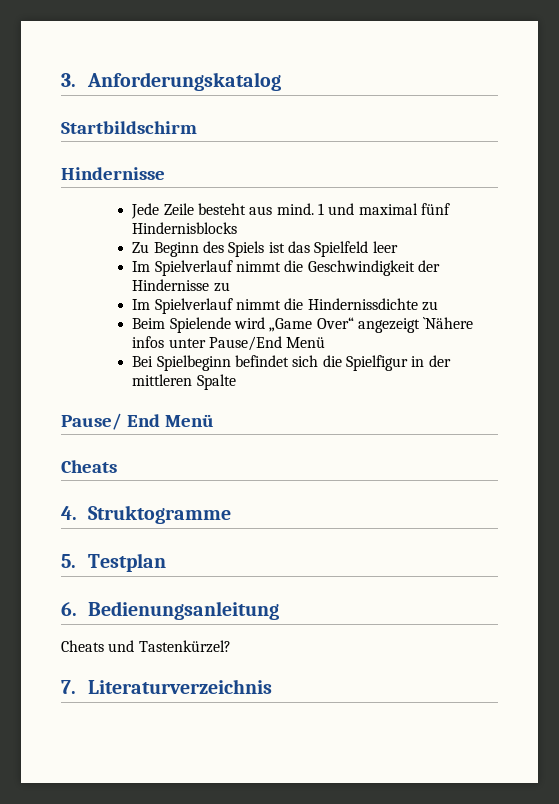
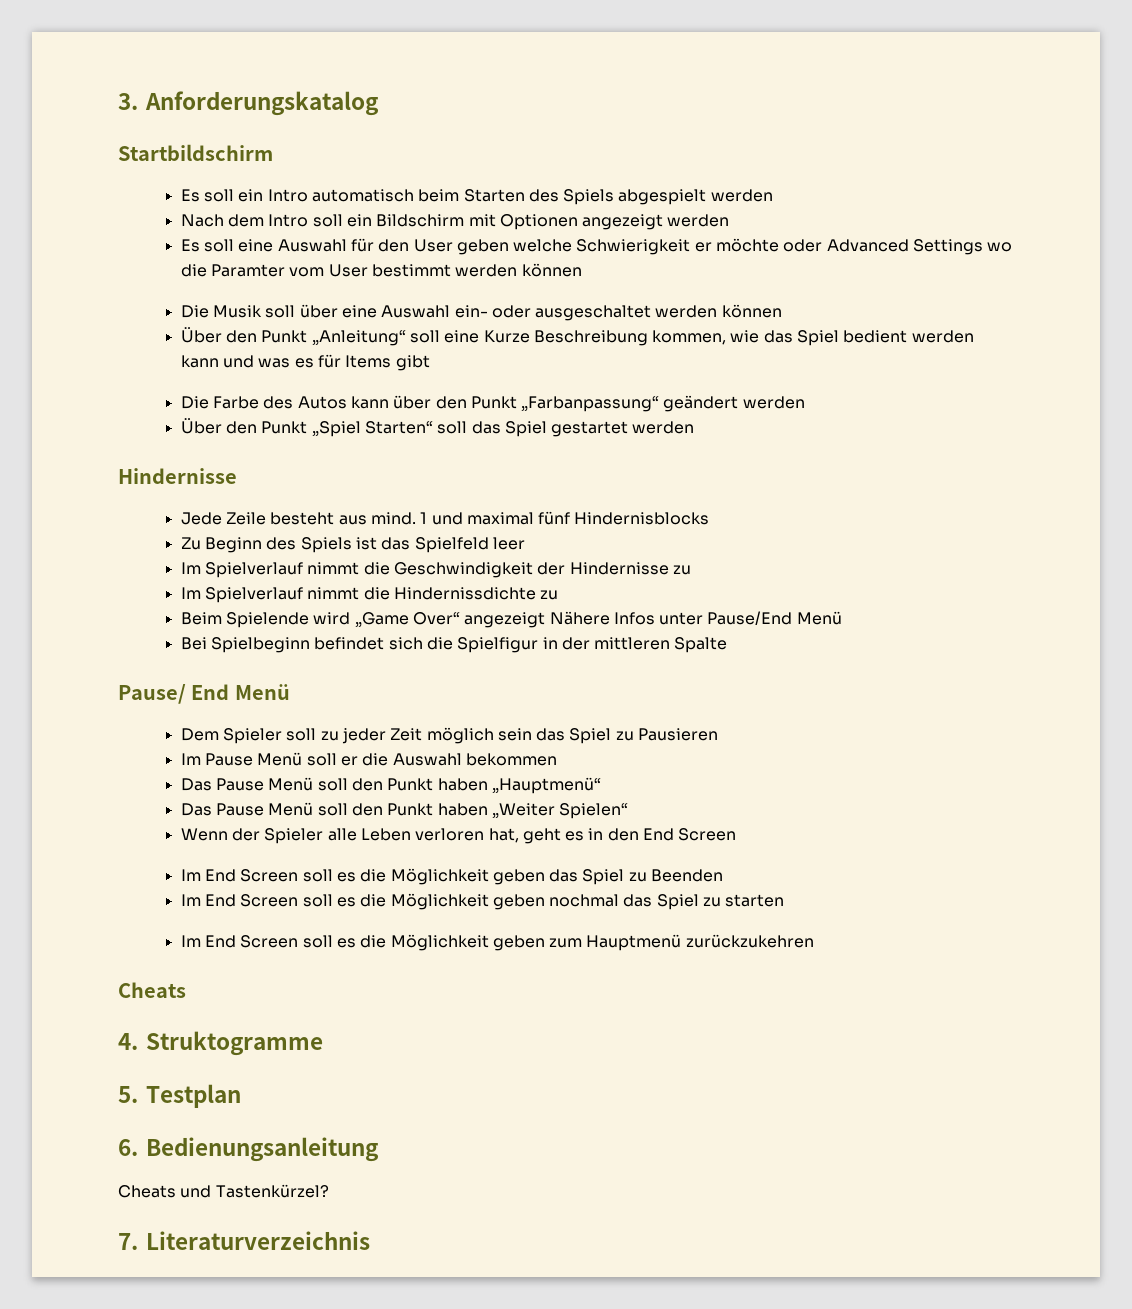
(197, 127) none -> [180,189,773,205] [180,214,730,230] [180,238,1013,255] [180,263,582,277] [180,304,782,321] [180,327,974,346] [180,354,430,371] [180,395,805,412] [180,418,695,437] // Es soll ein Intro automatisch beim Starten des Spiels abgespielt werden // Nach dem Intro soll ein Bildschirm mit Optionen angezeigt werden // Es soll eine Auswahl für den User geben welche Schwierigkeit er möchte oder Advanced Settings wo die Paramter vom User bestimmt werden können // Die Musik soll über eine Auswahl ein- oder ausgeschaltet werden können // Über den Punkt „Anleitung“ soll eine Kurze Beschreibung kommen, wie das Spiel bedient werden kann und was es für Items gibt // Die Farbe des Autos kann über den Punkt „Farbanpassung“ geändert werden // Über den Punkt „Spiel Starten“ soll das Spiel gestartet werden
[423,317,474,329] [132,336,165,348] `Nähere infos -> [549,611,655,625] Nähere Infos
(214, 420) none -> [180,727,719,744] [180,752,557,766] [180,777,601,794] [180,802,629,819] [180,828,737,844] [180,868,724,885] [180,893,785,910] [180,934,814,951] // Dem Spieler soll zu jeder Zeit möglich sein das Spiel zu Pausieren // Im Pause Menü soll er die Auswahl bekommen // Das Pause Menü soll den Punkt haben „Hauptmenü“ // Das Pause Menü soll den Punkt haben „Weiter Spielen“ // Wenn der Spieler alle Leben verloren hat, geht es in den End Screen // Im End Screen soll es die Möglichkeit geben das Spiel zu Beenden // Im End Screen soll es die Möglichkeit geben nochmal das Spiel zu starten // Im End Screen soll es die Möglichkeit geben zum Hauptmenü zurückzukehren

